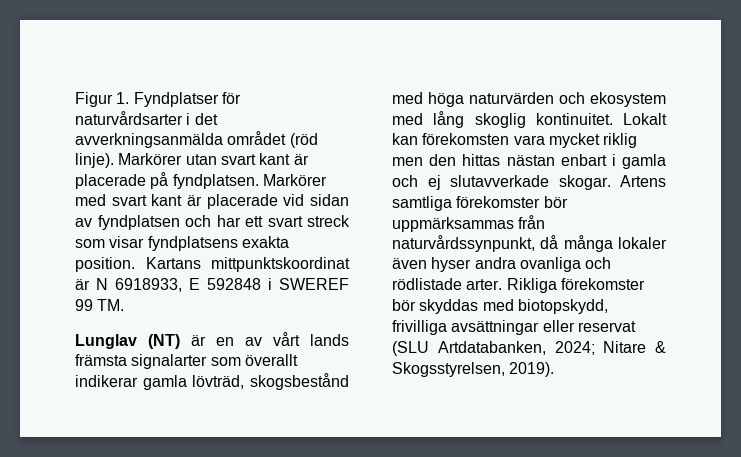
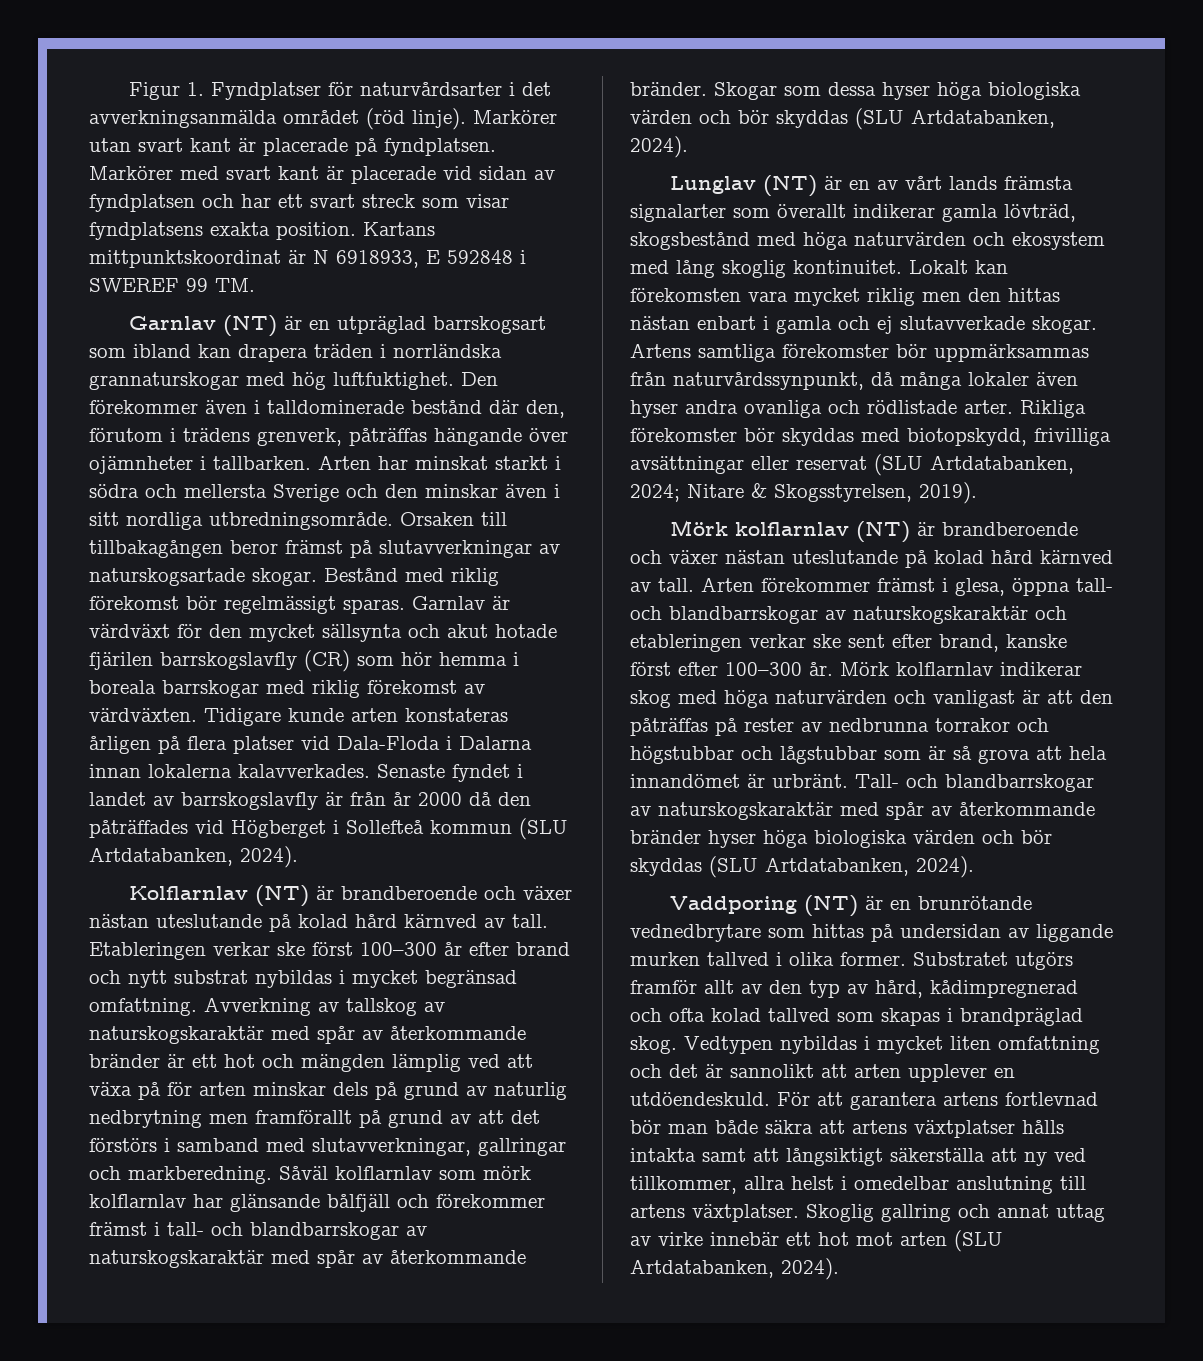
(125, 305) none -> [128,315,546,337] [89,344,502,362] [89,372,498,390] [89,400,565,418] [89,428,568,446] [89,455,561,474] [89,484,560,502] [89,512,507,530] [89,540,560,558] [89,568,499,586] [89,596,510,614] [89,624,557,642] [89,650,519,672] [89,680,485,698] [89,708,508,726] [89,736,532,754] [89,764,523,782] [89,792,531,810] [89,818,568,840] [89,846,298,868] [128,885,572,907] [89,914,548,932] [89,942,570,960] [89,970,517,988] [89,997,445,1016] [89,1026,526,1044] [89,1054,533,1072] [89,1082,567,1100] [89,1110,540,1128] [89,1138,566,1156] [89,1166,531,1184] [89,1194,545,1212] [89,1222,427,1240] [89,1250,526,1268] [630,82,1081,100] [630,108,1055,130] [630,136,688,158] // Garnlav (NT) är en utpräglad barrskogsart som ibland kan drapera träden i norrländska grannaturskogar med hög luftfuktighet. Den förekommer även i talldominerade bestånd där den, förutom i trädens grenverk, påträffas hängande över ojämnheter i tallbarken. Arten har minskat starkt i södra och mellersta Sverige och den minskar även i sitt nordliga utbredningsområde. Orsaken till tillbakagången beror främst på slutavverkningar av naturskogsartade skogar. Bestånd med riklig förekomst bör regelmässigt sparas. Garnlav är värdväxt för den mycket sällsynta och akut hotade fjärilen barrskogslavfly (CR) som hör hemma i boreala barrskogar med riklig förekomst av värdväxten. Tidigare kunde arten konstateras årligen på flera platser vid Dala-Floda i Dalarna innan lokalerna kalavverkades. Senaste fyndet i landet av barrskogslavfly är från år 2000 då den påträffades vid Högberget i Sollefteå kommun (SLU Artdatabanken, 2024). // Kolflarnlav (NT) är brandberoende och växer nästan uteslutande på kolad hård kärnved av tall. Etableringen verkar ske först 100–300 år efter brand och nytt substrat nybildas i mycket begränsad omfattning. Avverkning av tallskog av naturskogskaraktär med spår av återkommande bränder är ett hot och mängden lämplig ved att växa på för arten minskar dels på grund av naturlig nedbrytning men framförallt på grund av att det förstörs i samband med slutavverkningar, gallringar och markberedning. Såväl kolflarnlav som mörk kolflarnlav har glänsande bålfjäll och förekommer främst i tall- och blandbarrskogar av naturskogskaraktär med spår av återkommande bränder. Skogar som dessa hyser höga biologiska värden och bör skyddas (SLU Artdatabanken, 2024).
(555, 369) none -> [669,520,1078,543] [630,550,1113,568] [630,577,1113,596] [630,606,1067,624] [630,634,1067,652] [630,662,1082,676] [630,690,1113,708] [630,718,1049,736] [630,746,1107,764] [630,774,1094,792] [630,802,1095,820] [630,830,1052,848] [630,856,974,878] [669,895,1032,917] [630,924,1113,942] [630,952,1073,970] [630,980,1078,998] [630,1008,1083,1026] [630,1036,1100,1054] [630,1064,1015,1082] [630,1092,1098,1110] [630,1120,1064,1138] [630,1148,1086,1166] [630,1176,1086,1194] [630,1204,1105,1222] [630,1230,1003,1252] [630,1258,839,1280] // Mörk kolflarnlav (NT) är brandberoende och växer nästan uteslutande på kolad hård kärnved av tall. Arten förekommer främst i glesa, öppna tall- och blandbarrskogar av naturskogskaraktär och etableringen verkar ske sent efter brand, kanske först efter 100–300 år. Mörk kolflarnlav indikerar skog med höga naturvärden och vanligast är att den påträffas på rester av nedbrunna torrakor och högstubbar och lågstubbar som är så grova att hela innandömet är urbränt. Tall- och blandbarrskogar av naturskogskaraktär med spår av återkommande bränder hyser höga biologiska värden och bör skyddas (SLU Artdatabanken, 2024). // Vaddporing (NT) är en brunrötande vednedbrytare som hittas på undersidan av liggande murken tallved i olika former. Substratet utgörs framför allt av den typ av hård, kådimpregnerad och ofta kolad tallved som skapas i brandpräglad skog. Vedtypen nybildas i mycket liten omfattning och det är sannolikt att arten upplever en utdöendeskuld. För att garantera artens fortlevnad bör man både säkra att artens växtplatser hålls intakta samt att långsiktigt säkerställa att ny ved tillkommer, allra helst i omedelbar anslutning till artens växtplatser. Skoglig gallring och annat uttag av virke innebär ett hot mot arten (SLU Artdatabanken, 2024).

